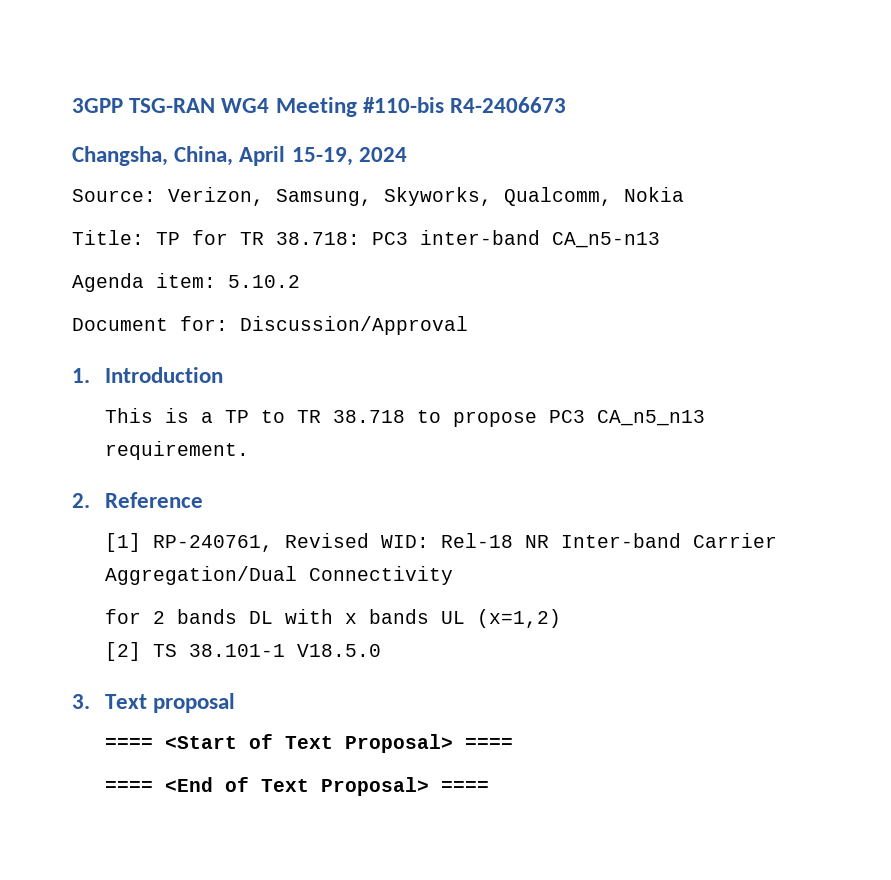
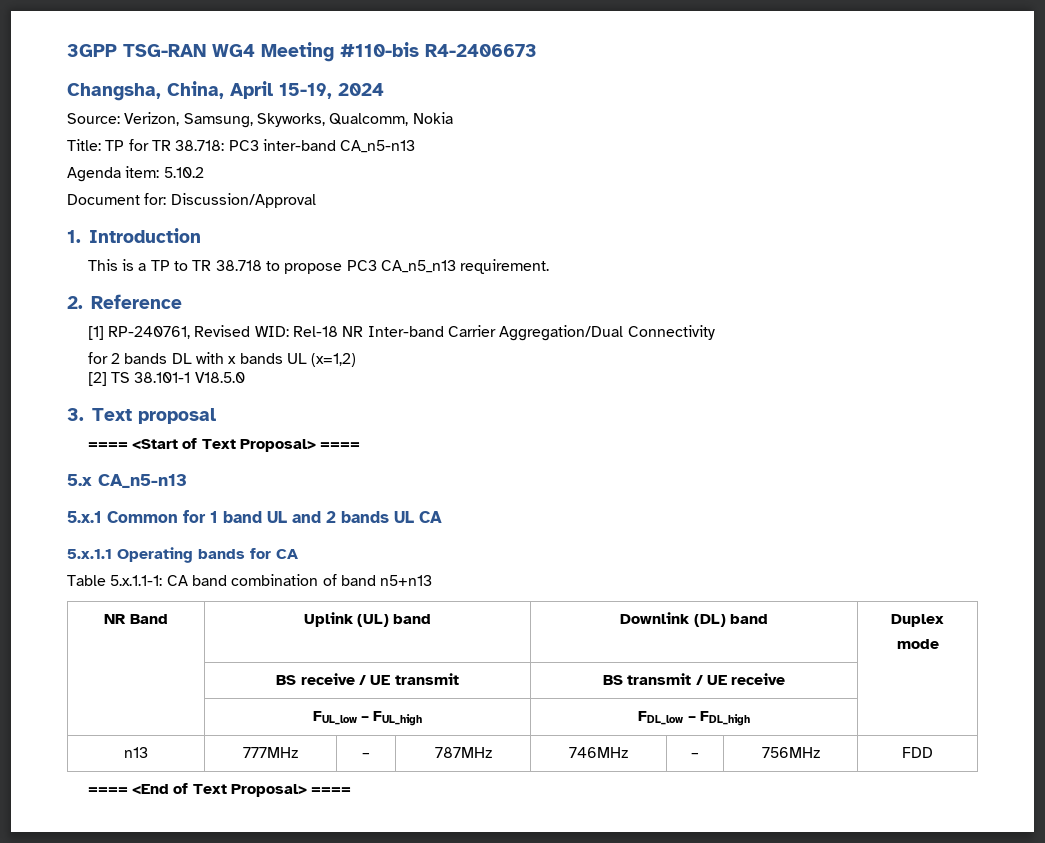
(514, 743) none -> [67,474,187,488] [67,510,442,523] [67,547,298,563] [67,574,433,586] [104,614,168,624] [303,612,432,627] [620,612,768,627] [891,614,944,627] [896,639,939,649] [276,673,459,685] [602,673,786,685] [312,711,423,726] [638,711,750,726] [124,747,148,758] [243,747,298,758] [362,753,370,758] [434,747,492,758] [569,747,628,758] [691,753,699,758] [761,747,820,758] [902,747,933,758] // 5.x CA_n5-n13 // 5.x.1 Common for 1 band UL and 2 bands UL CA // 5.x.1.1 Operating bands for CA // Table 5.x.1.1-1: CA band combination of band n5+n13 // NR Band | Uplink (UL) band | Downlink (DL) band | Duplex // mode // | BS receive / UE transmit | BS transmit / UE receive | // | FUL_low – FUL_high | FDL_low – FDL_high | // n13 | 777MHz | – | 787MHz | 746MHz | – | 756MHz | FDD

